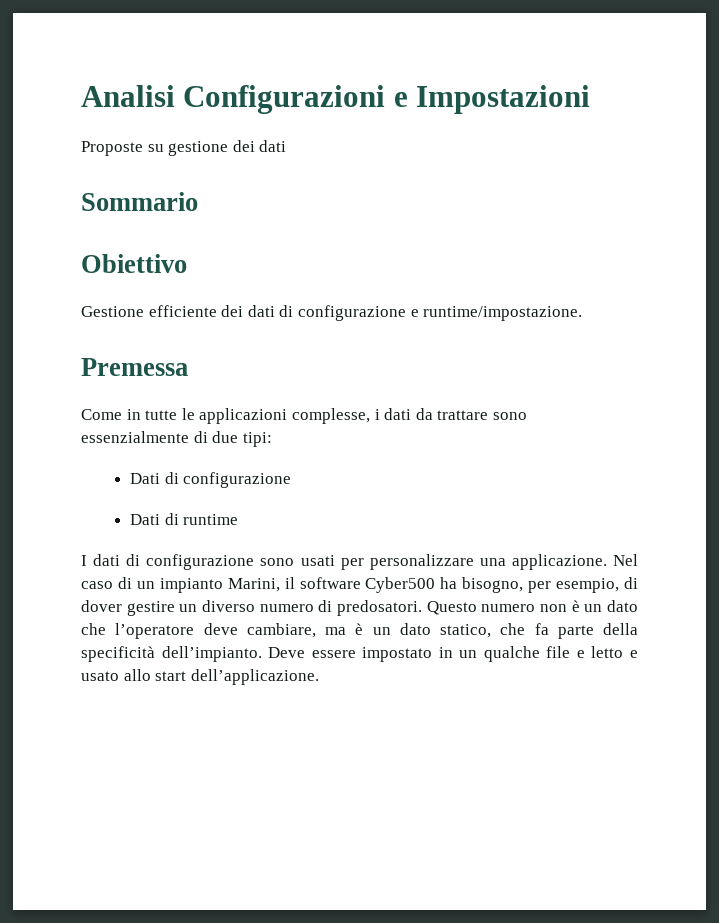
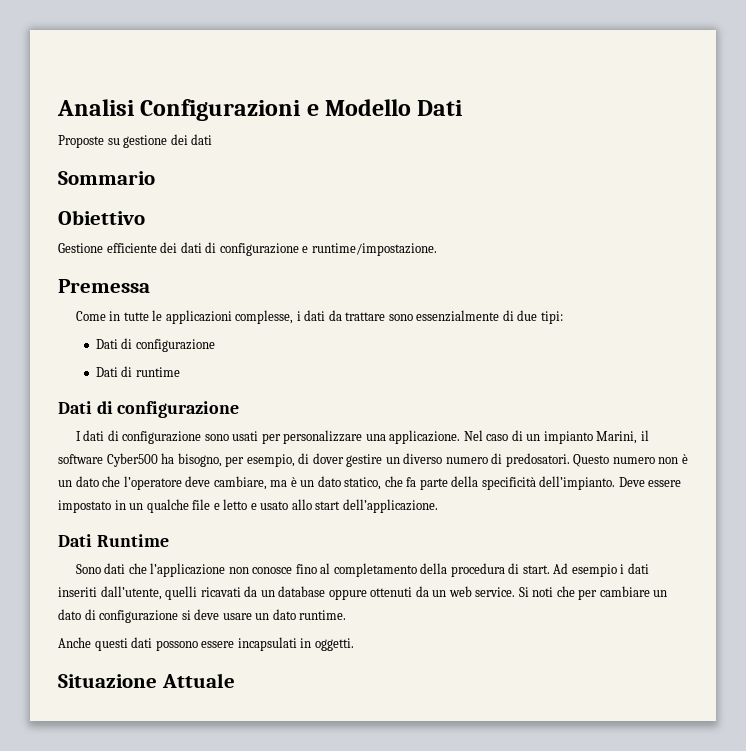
[416,85,591,114] Impostazioni -> [325,99,464,116] Modello Dati
(239, 519) none -> [58,401,240,418] // Dati di configurazione
(319, 677) none -> [58,534,169,547] [75,563,649,577] [58,586,668,600] [58,609,347,623] [58,637,354,651] [58,673,235,688] // Dati Runtime // Sono dati che l’applicazione non conosce fino al completamento della procedura di start. Ad esempio i dati inseriti dall’utente, quelli ricavati da un database oppure ottenuti da un web service. Si noti che per cambiare un dato di configurazione si deve usare un dato runtime. // Anche questi dati possono essere incapsulati in oggetti. // Situazione Attuale

